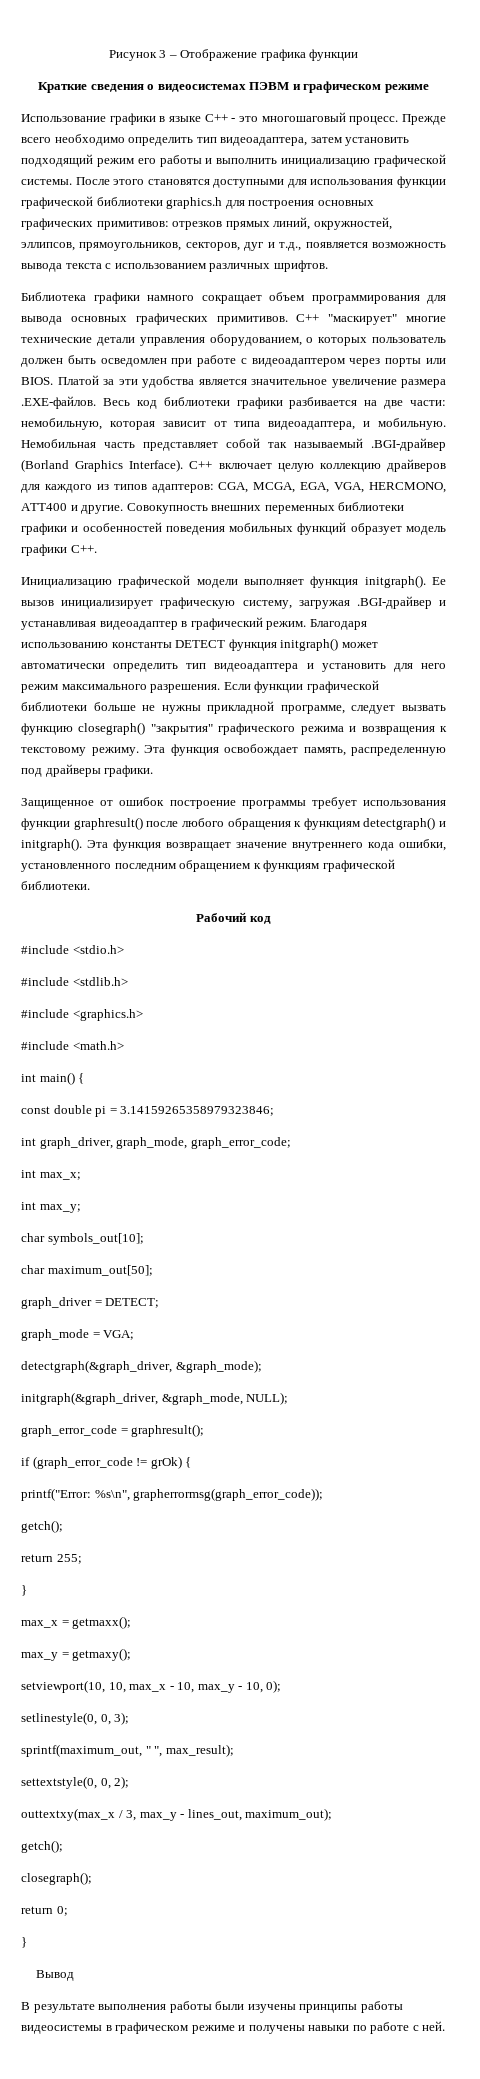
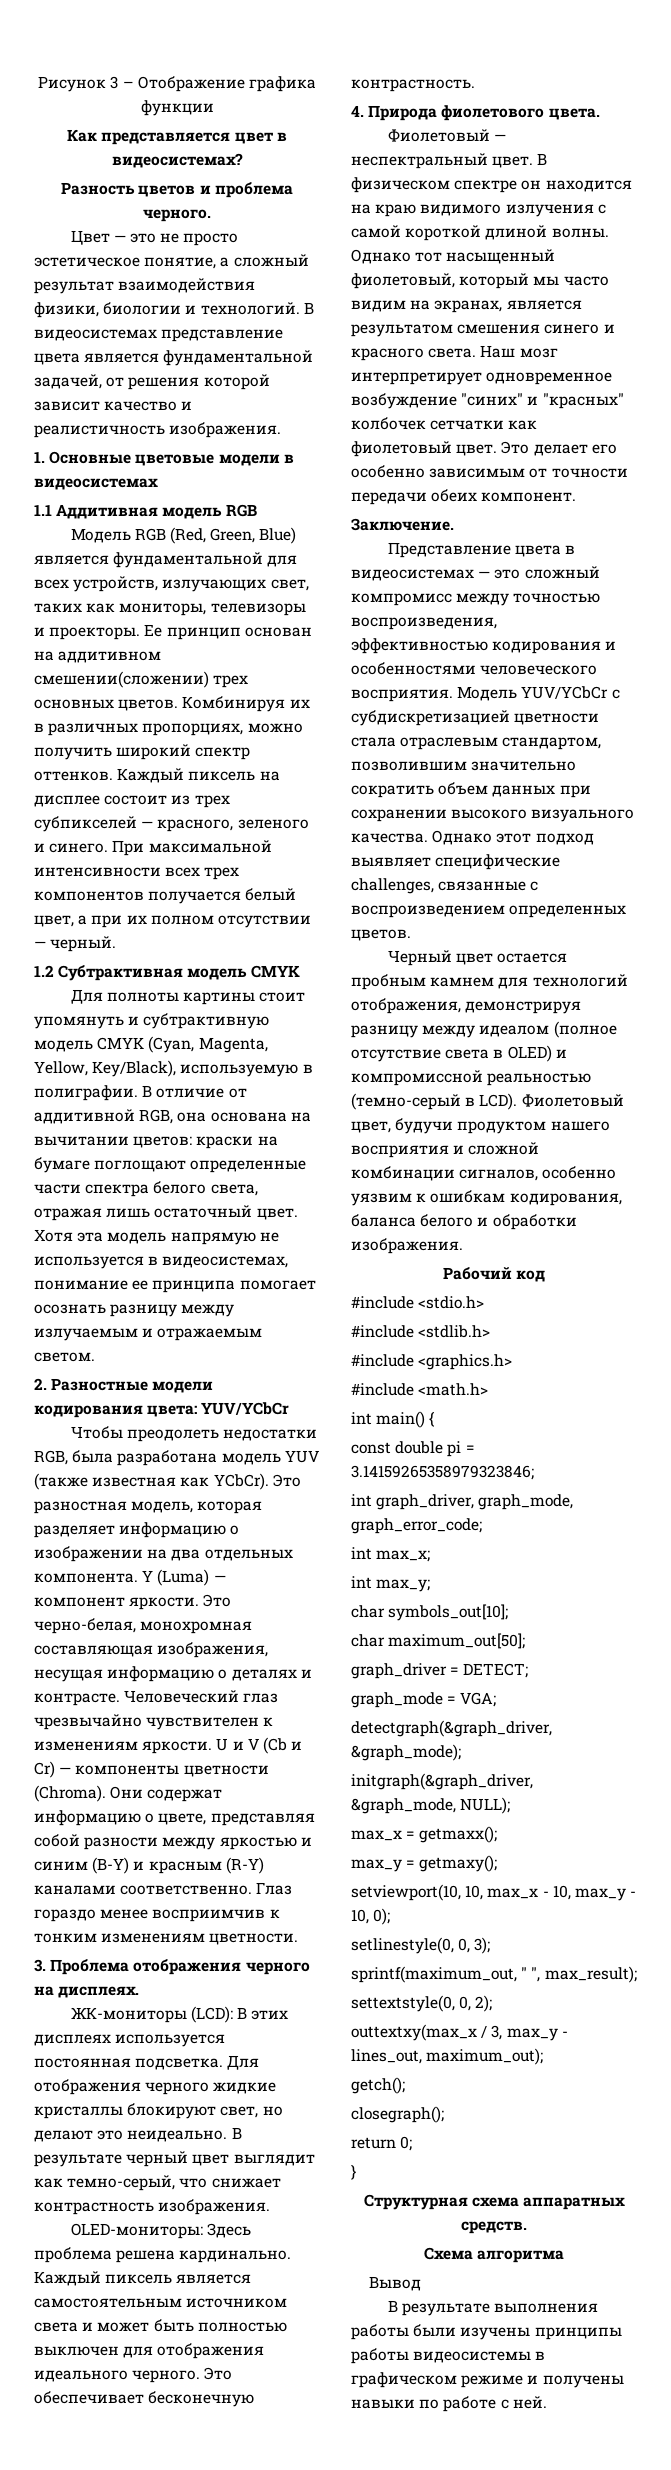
[38,81,429,93] [21,112,446,125] [21,134,410,146] [21,154,446,167] [21,176,446,188] [21,196,374,209] [21,217,392,230] [21,242,446,251] [21,260,328,272] [21,292,446,304] [21,313,446,325] [21,334,446,346] [21,355,446,367] [21,375,446,388] [21,396,446,409] [21,418,446,430] [21,438,446,451] [21,459,447,472] [21,482,447,493] [21,502,405,514] [21,522,446,535] [21,544,97,556] [21,575,446,588] [21,596,447,609] [21,617,367,630] [21,638,378,651] [21,663,447,672] [21,680,379,693] [21,701,446,714] [21,722,448,735] [21,744,446,756] [21,764,154,777] [21,797,446,809] [21,817,446,830] [21,838,446,851] [21,859,395,872] [21,881,90,890] Краткие сведения о видеосистемах ПЭВМ и графическом режиме // Использование графики в языке С++ - это многошаговый процесс. Прежде всего необходимо определить тип видеоадаптера, затем установить подходящий режим его работы и выполнить инициализацию графической системы. После этого становятся доступными для использования функции графической библиотеки graphics.h для построения основных графических примитивов: отрезков прямых линий, окружностей, эллипсов, прямоугольников, секторов, дуг и т.д., появляется возможность вывода текста с использованием различных шрифтов. // Библиотека графики намного сокращает объем программирования для вывода основных графических примитивов. С++ "маскирует" многие технические детали управления оборудованием, о которых пользователь должен быть осведомлен при работе с видеоадаптером через порты или BIOS. Платой за эти удобства является значительное увеличение размера .ЕХЕ-файлов. Весь код библиотеки графики разбивается на две части: немобильную, которая зависит от типа видеоадаптера, и мобильную. Немобильная часть представляет собой так называемый .BGI-драйвер (Borland Graphics Interface). С++ включает целую коллекцию драйверов для каждого из типов адаптеров: CGA, MCGA, EGA, VGA, HERCMONO, ATT400 и другие. Совокупность внешних переменных библиотеки графики и особенностей поведения мобильных функций образует модель графики С++. // Инициализацию графической модели выполняет функция initgraph(). Ее вызов инициализирует графическую систему, загружая .BGI-драйвер и устанавливая видеоадаптер в графический режим. Благодаря использованию константы DETECT функция initgraph() может автоматически определить тип видеоадаптера и установить для него режим максимального разрешения. Если функции графической библиотеки больше не нужны прикладной программе, следует вызвать функцию closegraph() "закрытия" графического режима и возвращения к текстовому режиму. Эта функция освобождает память, распределенную под драйверы графики. // Защищенное от ошибок построение программы требует использования функции graphresult() после любого обращения к функциям detectgraph() и initgraph(). Эта функция возвращает значение внутреннего кода ошибки, установленного последним обращением к функциям графической библиотеки. -> [67,129,287,145] [112,153,243,168] [61,182,293,198] [143,209,211,222] [70,230,239,246] [34,254,309,269] [34,278,256,294] [34,302,314,318] [34,329,284,342] [34,350,314,366] [34,374,270,390] [34,401,193,411] [34,422,282,438] [34,451,294,466] [34,478,158,490] [34,504,257,519] [70,527,297,544] [34,552,298,568] [34,576,309,592] [34,603,306,616] [34,624,312,640] [34,651,162,663] [34,671,249,688] [34,696,310,712] [34,723,303,736] [34,744,251,760] [34,768,280,783] [34,795,230,808] [34,816,309,832] [34,840,272,856] [34,867,240,880] [34,888,297,904] [34,915,311,928] [34,936,117,952] [34,965,300,981] [70,989,306,1005] [34,1013,270,1029] [34,1036,268,1053] [34,1060,313,1077] [34,1085,247,1101] [34,1109,311,1124] [34,1136,278,1149] [34,1157,307,1173] [34,1181,258,1197] [34,1205,298,1221] [34,1229,279,1245] [34,1256,289,1269] [34,1280,316,1293] [34,1304,235,1317] [34,1328,263,1341] [34,1352,95,1362] [34,1378,214,1393] [34,1402,290,1418] [70,1426,317,1442] [34,1450,319,1466] [34,1473,301,1490] [34,1501,263,1514] [34,1522,240,1538] [34,1546,293,1562] [34,1569,226,1586] [34,1594,232,1610] [34,1618,253,1634] [34,1642,269,1658] [34,1666,312,1682] [34,1690,279,1706] [34,1714,274,1730] [34,1737,303,1754] [34,1761,269,1778] [34,1785,223,1802] [34,1810,315,1826] [34,1834,312,1850] [34,1857,264,1874] [34,1882,293,1895] [34,1909,280,1922] [34,1933,299,1945] [34,1959,310,1975] [34,1986,140,1998] [70,2006,289,2023] [34,2034,226,2047] [34,2055,260,2070] [34,2079,277,2095] [34,2103,283,2119] [34,2127,242,2142] [34,2151,315,2167] [34,2175,281,2191] [34,2199,271,2215] [70,2223,251,2239] [34,2247,292,2263] [34,2271,252,2286] [34,2298,288,2308] [34,2319,287,2332] [34,2343,265,2359] [34,2367,233,2383] [34,2391,255,2407] [351,79,475,92] [351,105,600,121] [387,129,506,142] [351,153,548,169] [351,177,632,193] [351,204,606,217] [351,225,609,241] [351,249,556,264] [351,273,609,289] [351,300,582,313] [351,324,615,337] [351,345,558,361] [351,372,613,385] [351,393,624,409] [351,417,538,430] [351,441,617,457] [351,465,628,478] [351,489,577,505] [351,518,454,531] [387,542,575,558] [351,566,600,581] [351,593,601,606] [351,617,497,630] [351,638,617,654] [351,662,598,675] [351,686,620,702] [351,710,600,726] [351,737,602,750] [351,761,577,771] [351,782,591,798] [351,809,635,822] [351,830,594,845] [351,854,561,870] [351,878,539,894] [351,905,627,918] [351,929,411,941] [387,950,567,966] [351,974,628,990] [351,998,582,1014] [351,1021,617,1038] [351,1045,567,1062] [351,1070,592,1086] [351,1093,624,1110] [351,1118,610,1134] [351,1142,540,1158] [351,1166,617,1181] [351,1190,622,1206] [351,1214,577,1230] [351,1238,463,1254] Как представляется цвет в видеосистемах? // Разность цветов и проблема черного. // Цвет — это не просто эстетическое понятие, а сложный результат взаимодействия физики, биологии и технологий. В видеосистемах представление цвета является фундаментальной задачей, от решения которой зависит качество и реалистичность изображения. // 1. Основные цветовые модели в видеосистемах // 1.1 Аддитивная модель RGB // Модель RGB (Red, Green, Blue) является фундаментальной для всех устройств, излучающих свет, таких как мониторы, телевизоры и проекторы. Ее принцип основан на аддитивном смешении(сложении) трех основных цветов. Комбинируя их в различных пропорциях, можно получить широкий спектр оттенков. Каждый пиксель на дисплее состоит из трех субпикселей — красного, зеленого и синего. При максимальной интенсивности всех трех компонентов получается белый цвет, а при их полном отсутствии — черный. // 1.2 Субтрактивная модель CMYK // Для полноты картины стоит упомянуть и субтрактивную модель CMYK (Cyan, Magenta, Yellow, Key/Black), используемую в полиграфии. В отличие от аддитивной RGB, она основана на вычитании цветов: краски на бумаге поглощают определенные части спектра белого света, отражая лишь остаточный цвет. Хотя эта модель напрямую не используется в видеосистемах, понимание ее принципа помогает осознать разницу между излучаемым и отражаемым светом. // 2. Разностные модели кодирования цвета: YUV/YCbCr // Чтобы преодолеть недостатки RGB, была разработана модель YUV (также известная как YCbCr). Это разностная модель, которая разделяет информацию о изображении на два отдельных компонента. Y (Luma) — компонент яркости. Это черно-белая, монохромная составляющая изображения, несущая информацию о деталях и контрасте. Человеческий глаз чрезвычайно чувствителен к изменениям яркости. U и V (Cb и Cr) — компоненты цветности (Chroma). Они содержат информацию о цвете, представляя собой разности между яркостью и синим (B-Y) и красным (R-Y) каналами соответственно. Глаз гораздо менее восприимчив к тонким изменениям цветности. // 3. Проблема отображения черного на дисплеях. // ЖК-мониторы (LCD): В этих дисплеях используется постоянная подсветка. Для отображения черного жидкие кристаллы блокируют свет, но делают это неидеально. В результате черный цвет выглядит как темно-серый, что снижает контрастность изображения. // OLED-мониторы: Здесь проблема решена кардинально. Каждый пиксель является самостоятельным источником света и может быть полностью выключен для отображения идеального черного. Это обеспечивает бесконечную контрастность. // 4. Природа фиолетового цвета. // Фиолетовый — неспектральный цвет. В физическом спектре он находится на краю видимого излучения с самой короткой длиной волны. Однако тот насыщенный фиолетовый, который мы часто видим на экранах, является результатом смешения синего и красного света. Наш мозг интерпретирует одновременное возбуждение "синих" и "красных" колбочек сетчатки как фиолетовый цвет. Это делает его особенно зависимым от точности передачи обеих компонент. // Заключение. // Представление цвета в видеосистемах — это сложный компромисс между точностью воспроизведения, эффективностью кодирования и особенностями человеческого восприятия. Модель YUV/YCbCr с субдискретизацией цветности стала отраслевым стандартом, позволившим значительно сократить объем данных при сохранении высокого визуального качества. Однако этот подход выявляет специфические challenges, связанные с воспроизведением определенных цветов. // Черный цвет остается пробным камнем для технологий отображения, демонстрируя разницу между идеалом (полное отсутствие света в OLED) и компромиссной реальностью (темно-серый в LCD). Фиолетовый цвет, будучи продуктом нашего восприятия и сложной комбинации сигналов, особенно уязвим к ошибкам кодирования, баланса белого и обработки изображения.
[21,1424,205,1437] [21,1456,192,1469] [21,1488,324,1501] [21,1520,63,1533] [21,1554,82,1564] [21,1585,27,1596] // graph_error_code = graphresult(); // if (graph_error_code != grOk) { // printf("Error: %s\n", grapherrormsg(graph_error_code)); // getch(); // return 255; // } -> (511, 1805) none
(27, 1942) none -> [363,2194,626,2210] [461,2221,527,2234] [423,2247,565,2263] // Структурная схема аппаратных средств. // Схема алгоритма

